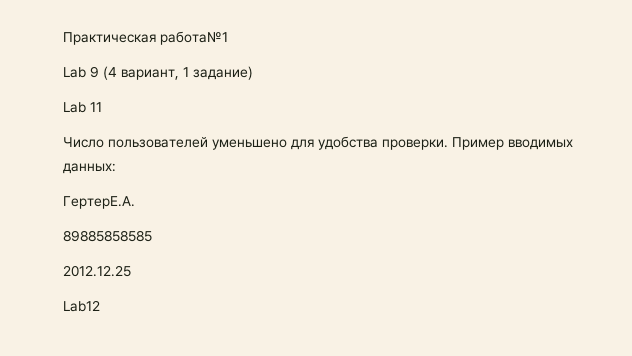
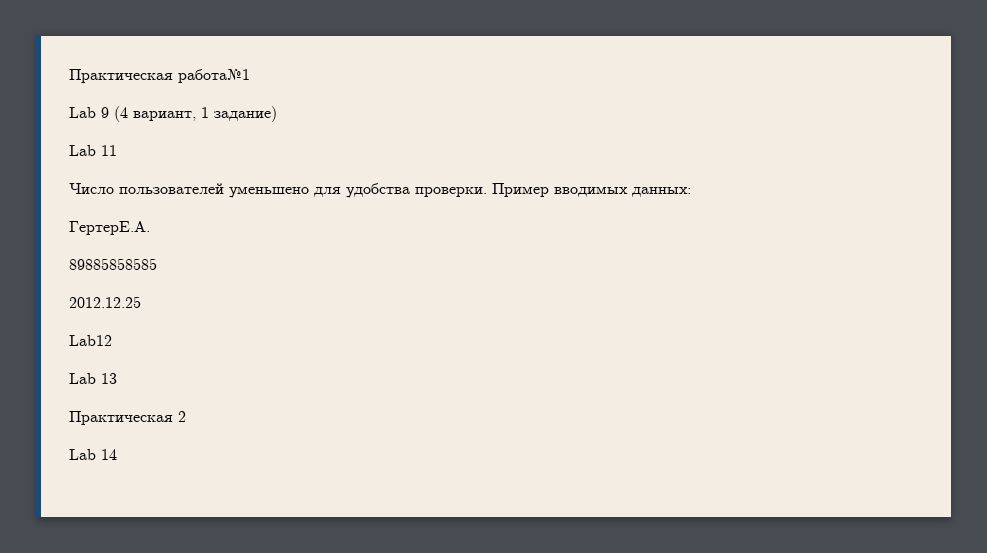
(100, 306) none -> [69,373,117,384] [69,411,186,425] [69,449,117,460] // Lab 13 // Практическая 2 // Lab 14

